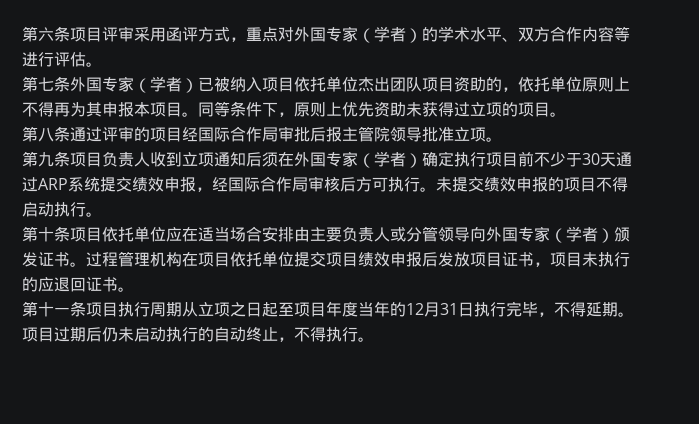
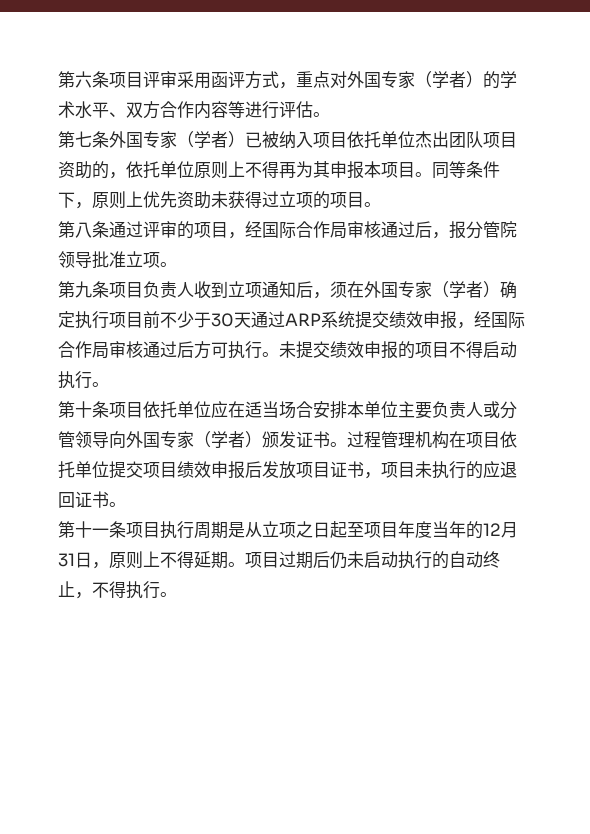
[182,126,358,142] 经国际合作局审批后报主 -> [228,221,483,239] ，经国际合作局审核通过后，报分
(262, 159) none -> [313,292,330,299] ，
(340, 184) none -> [143,341,177,358] 通过
[294,227,310,242] 由 -> [347,401,398,418] 本单位
(182, 309) none -> [228,522,245,538] 是
[474,301,554,317] 执行完毕， -> [92,551,160,569] ，原则上

